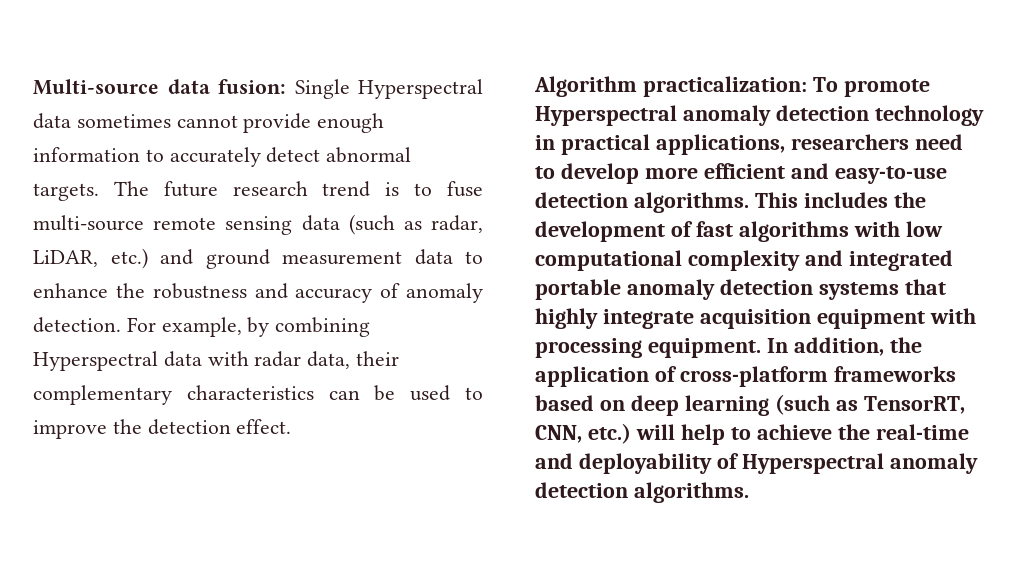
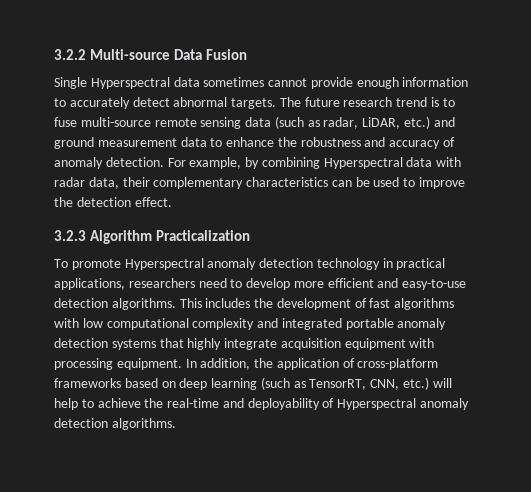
[33,79,286,95] Multi-source data fusion: -> [54,49,248,60] 3.2.2 Multi-source Data Fusion //
[534,76,807,97] Algorithm practicalization: -> [54,230,251,244] 3.2.3 Algorithm Practicalization //

